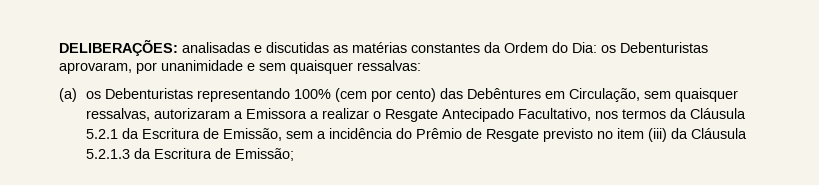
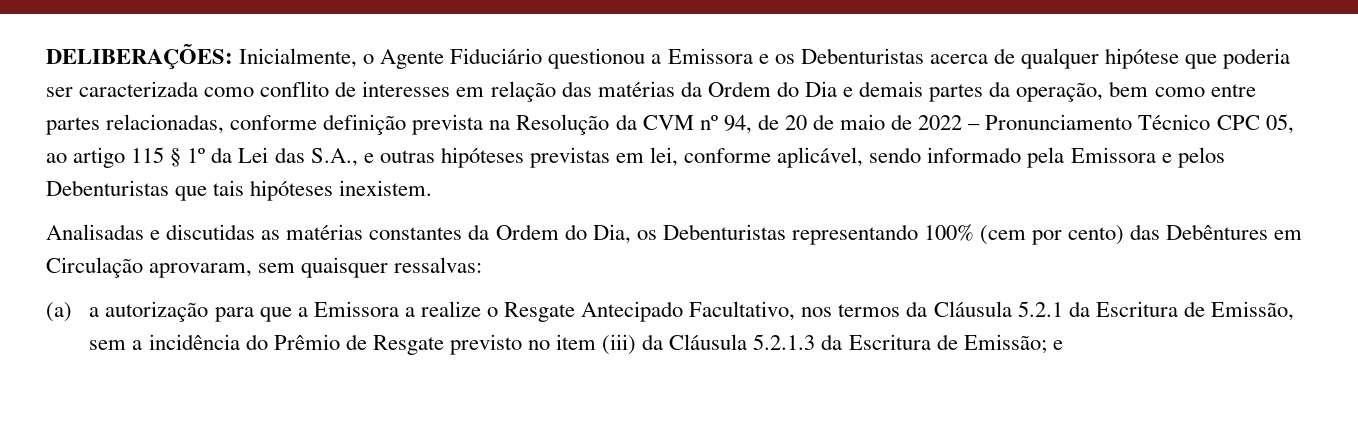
[182,42,250,53] analisadas -> [239,48,1291,69] [46,81,1256,102] [46,114,1294,135] [46,147,1225,168] [46,180,433,201] [46,224,144,240] Inicialmente, o Agente Fiduciário questionou a Emissora e os Debenturistas acerca de qualquer hipótese que poderia ser caracterizada como conflito de interesses em relação das matérias da Ordem do Dia e demais partes da operação, bem como entre partes relacionadas, conforme definição prevista na Resolução da CVM nº 94, de 20 de maio de 2022 – Pronunciamento Técnico CPC 05, ao artigo 115 § 1º da Lei das S.A., e outras hipóteses previstas em lei, conforme aplicável, sendo informado pela Emissora e pelos Debenturistas que tais hipóteses inexistem. // Analisadas
[572,42,708,53] [59,60,421,74] [59,88,77,102] Dia: os Debenturistas aprovaram, por unanimidade e sem quaisquer ressalvas: // (a) -> [592,224,631,244] Dia,
[569,88,739,102] [86,108,231,121] Circulação, sem quaisquer ressalvas, autorizaram -> [46,257,483,278] [46,301,292,322] Circulação aprovaram, sem quaisquer ressalvas: // (a) a autorização para que
[322,108,370,119] realizar -> [420,301,481,317] realize
(295, 154) none -> [1052,340,1063,350] e

